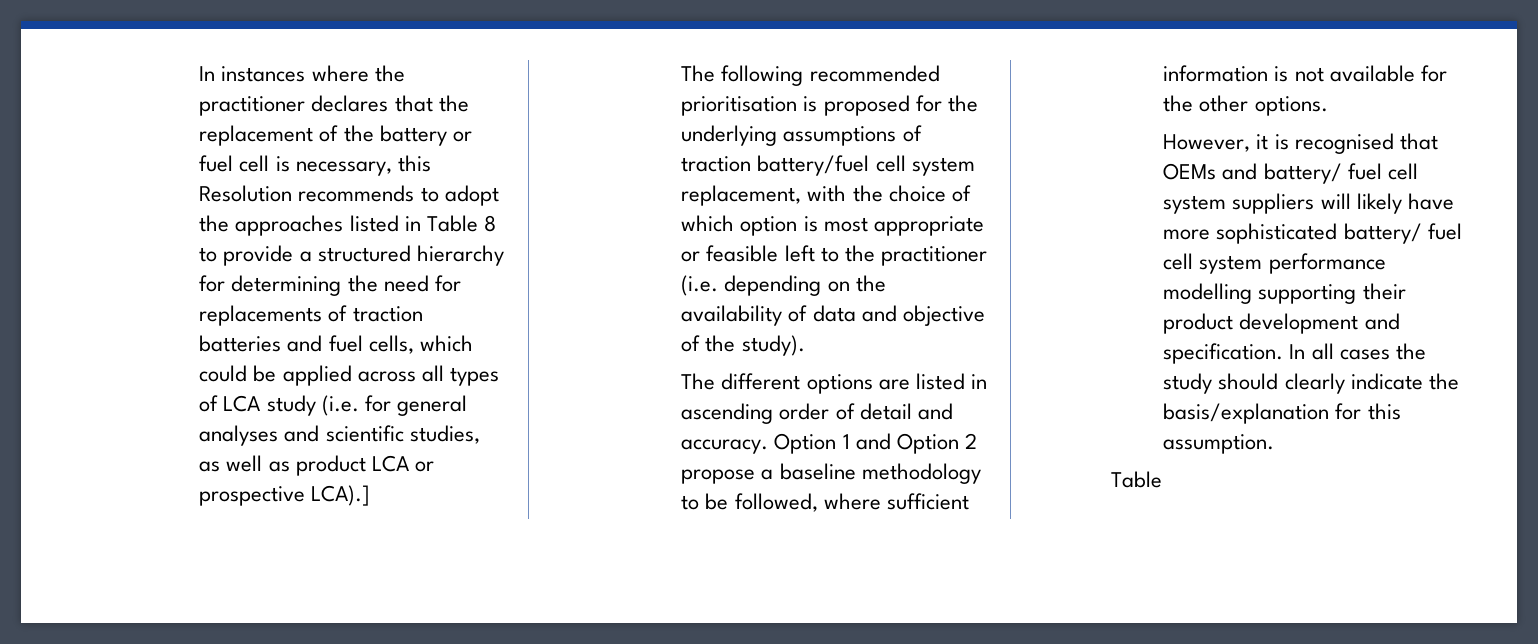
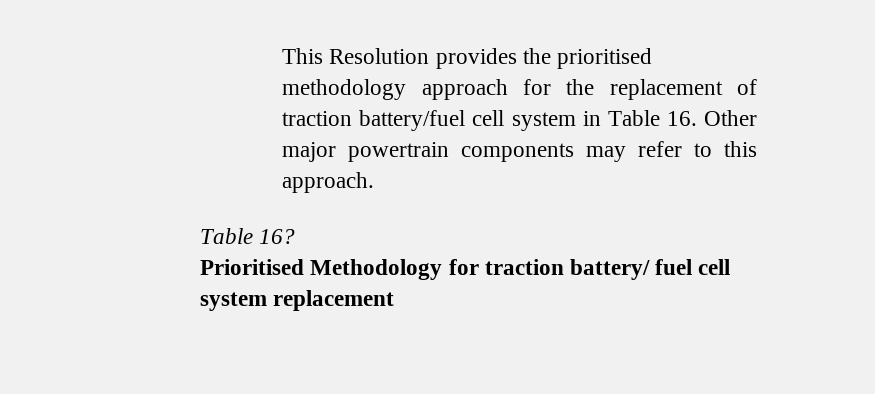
[199,65,405,82] [199,95,469,116] [199,125,472,146] [199,155,431,176] [199,185,499,206] [199,215,496,236] [199,245,504,266] [199,275,461,296] [199,305,423,326] [199,335,473,354] [199,365,499,386] [199,395,467,416] [199,425,480,446] [199,455,434,476] [199,485,371,506] [681,65,940,86] [681,95,978,116] [681,125,922,146] [681,155,975,176] [681,185,971,206] [681,215,984,236] [681,245,987,266] [681,275,886,296] [681,305,985,326] [681,335,805,356] [681,373,987,394] [681,403,953,424] [681,433,977,454] [681,463,981,484] [681,493,969,512] [1163,65,1447,82] [1163,95,1328,116] [1163,133,1438,154] [1163,163,1418,184] [1163,193,1454,214] [1163,223,1462,244] [1163,253,1386,274] [1163,283,1406,304] [1163,313,1400,334] [1163,343,1426,364] [1163,373,1459,394] [1163,403,1401,424] [1163,434,1275,454] [1110,471,1162,488] In instances where the practitioner declares that the replacement of the battery or fuel cell is necessary, this Resolution recommends to adopt the approaches listed in Table 8 to provide a structured hierarchy for determining the need for replacements of traction batteries and fuel cells, which could be applied across all types of LCA study (i.e. for general analyses and scientific studies, as well as product LCA or prospective LCA).] // The following recommended prioritisation is proposed for the underlying assumptions of traction battery/fuel cell system replacement, with the choice of which option is most appropriate or feasible left to the practitioner (i.e. depending on the availability of data and objective of the study). // The different options are listed in ascending order of detail and accuracy. Option 1 and Option 2 propose a baseline methodology to be followed, where sufficient information is not available for the other options. // However, it is recognised that OEMs and battery/ fuel cell system suppliers will likely have more sophisticated battery/ fuel cell system performance modelling supporting their product development and specification. In all cases the study should clearly indicate the basis/explanation for this assumption. // Table -> [282,48,653,69] [282,79,758,100] [282,110,757,131] [282,141,757,162] [282,172,375,193] [200,228,296,244] [200,259,731,280] [200,290,395,311] This Resolution provides the prioritised methodology approach for the replacement of traction battery/fuel cell system in Table 16. Other major powertrain components may refer to this approach. // Table 16? // Prioritised Methodology for traction battery/ fuel cell system replacement

